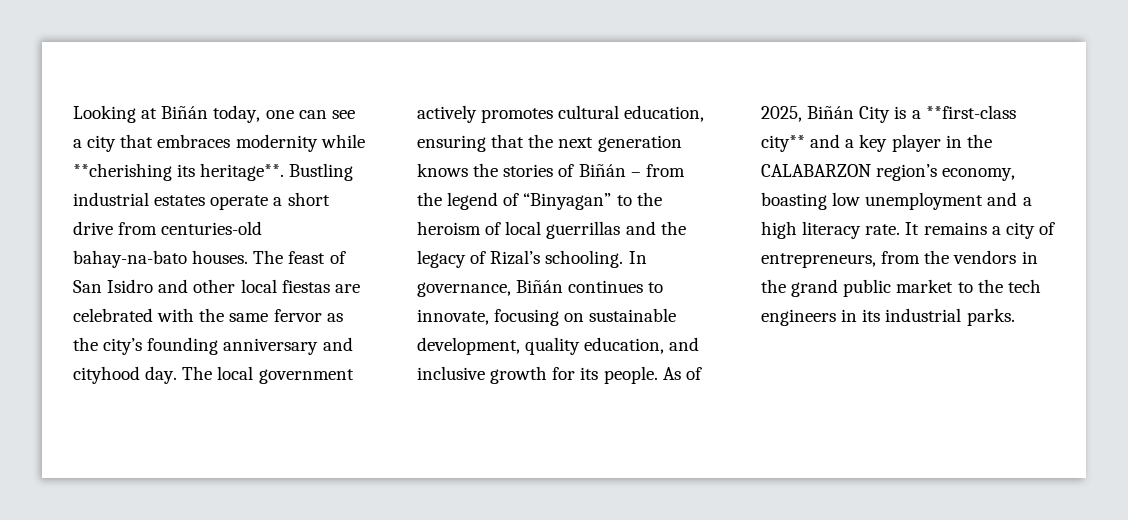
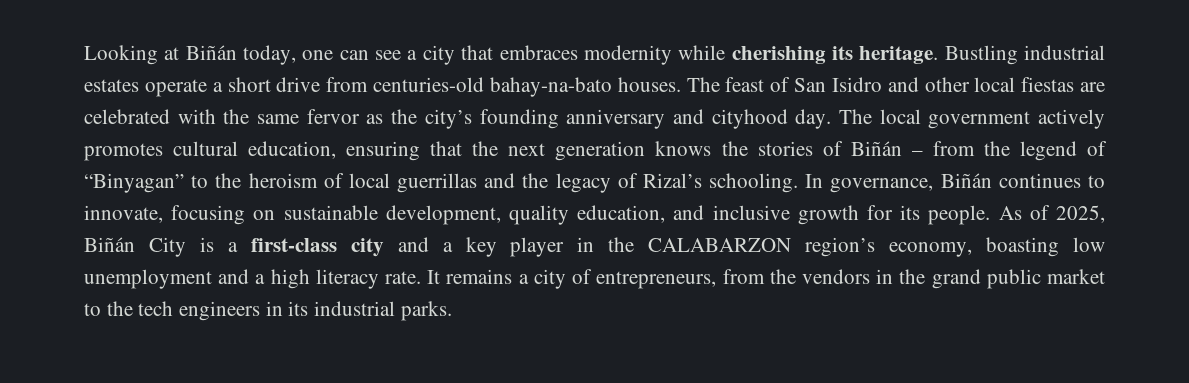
[73,163,285,181] **cherishing its heritage**. -> [731,46,939,64] cherishing its heritage.
[925,105,1016,119] [761,135,805,152] **first-class city** -> [250,238,384,257] first-class city

